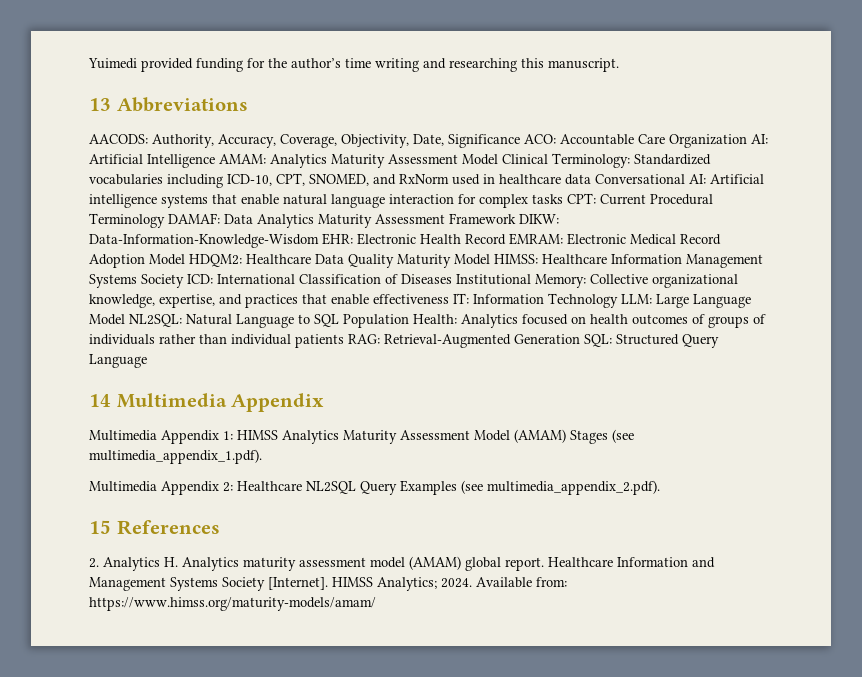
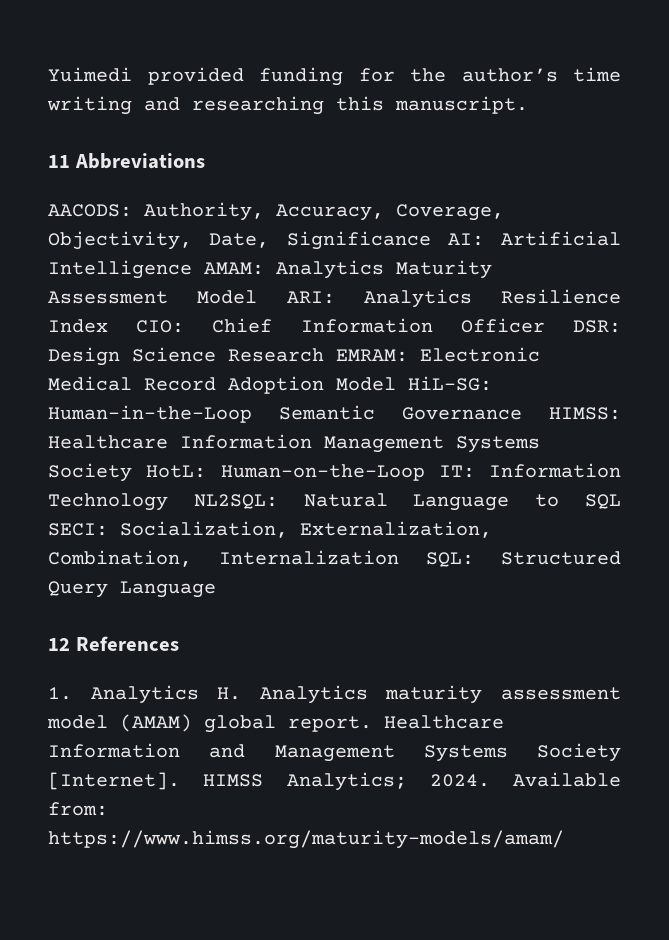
[89,98,111,111] 13 -> [48,155,70,168] 11
[524,134,747,148] ACO: Accountable Care Organization -> (431, 240) none
[502,153,711,168] [89,173,764,188] [89,193,713,208] [89,213,559,228] [89,233,506,248] Clinical Terminology: Standardized vocabularies including ICD-10, CPT, SNOMED, and RxNorm used in healthcare data Conversational AI: Artificial intelligence systems that enable natural language interaction for complex tasks CPT: Current Procedural Terminology DAMAF: Data Analytics Maturity Assessment Framework DIKW: Data-Information-Knowledge-Wisdom EHR: Electronic Health Record -> [286,289,621,308] [48,318,621,333] [48,347,324,366] ARI: Analytics Resilience Index CIO: Chief Information Officer DSR: Design Science Research
[189,254,490,268] HDQM2: Healthcare Data Quality Maturity Model -> [408,376,492,391] [48,405,522,423] HiL-SG: Human-in-the-Loop Semantic Governance
[187,274,738,288] [89,293,751,308] [89,314,125,325] ICD: International Classification of Diseases Institutional Memory: Collective organizational knowledge, expertise, and practices that enable effectiveness IT: Information Technology LLM: Large Language Model -> [146,463,621,481] [48,493,168,511] HotL: Human-on-the-Loop IT: Information Technology
[343,314,766,328] [89,334,719,348] [89,354,147,368] [89,393,325,412] [89,429,634,444] [89,449,262,464] [89,480,660,495] [89,520,111,534] Population Health: Analytics focused on health outcomes of groups of individuals rather than individual patients RAG: Retrieval-Augmented Generation SQL: Structured Query Language // 14 Multimedia Appendix // Multimedia Appendix 1: HIMSS Analytics Maturity Assessment Model (AMAM) Stages (see multimedia_appendix_1.pdf). // Multimedia Appendix 2: Healthcare NL2SQL Query Examples (see multimedia_appendix_2.pdf). // 15 -> [48,521,492,538] [48,550,621,567] [48,581,216,598] [48,638,70,651] SECI: Socialization, Externalization, Combination, Internalization SQL: Structured Query Language // 12
[89,558,99,568] 2. -> [48,687,72,700] 1.

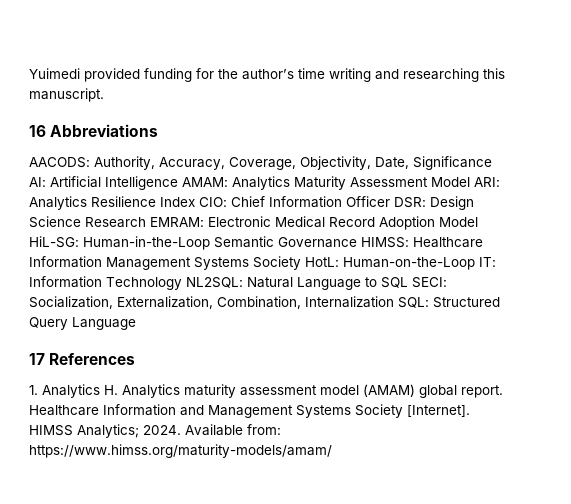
[48,155,70,168] 11 -> [29,125,46,137] 16
[48,638,70,651] 12 -> [29,353,45,365] 17

